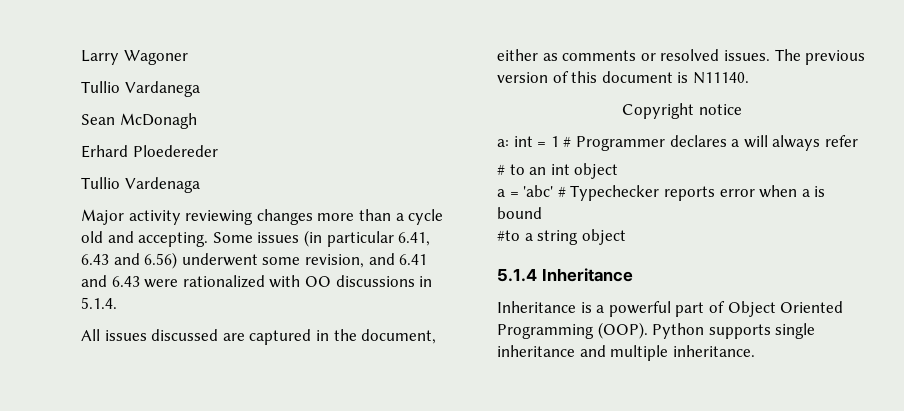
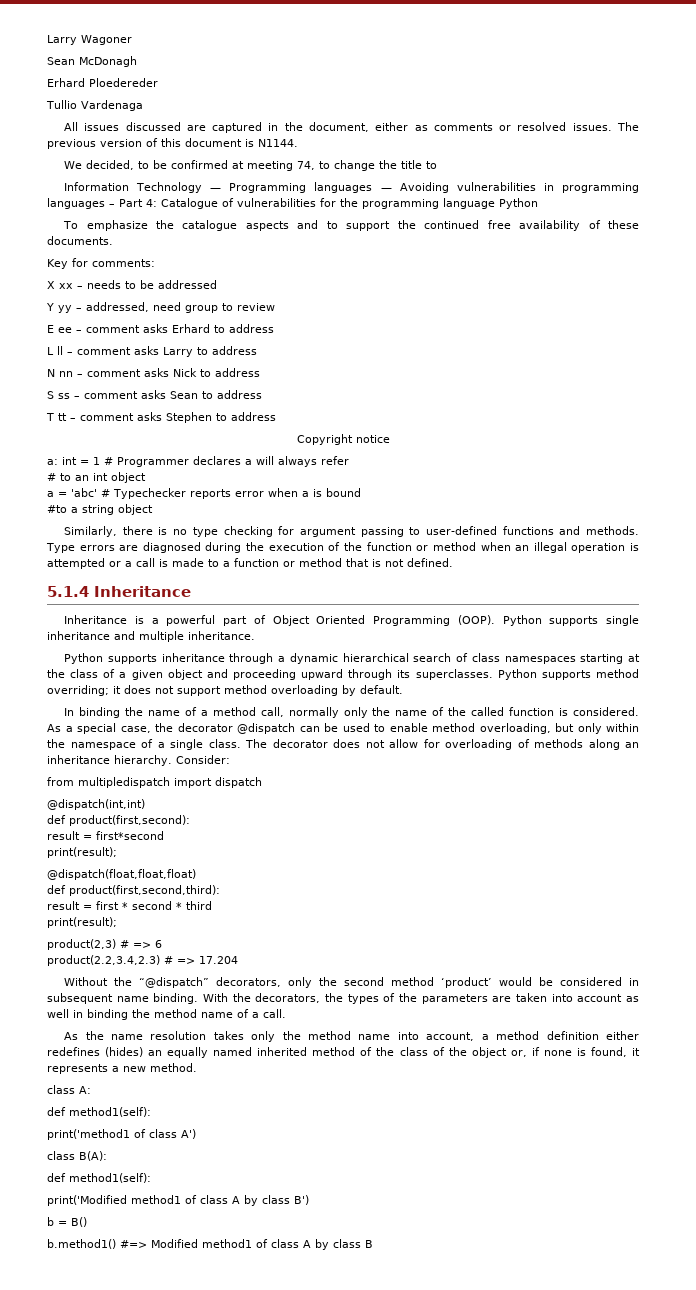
[81,81,200,97] // Tullio Vardanega -> (132, 40) none
[81,209,444,225] [81,230,431,247] [81,252,428,269] [81,275,433,288] [81,297,117,309] // Major activity reviewing changes more than a cycle old and accepting. Some issues (in particular 6.41, 6.43 and 6.56) underwent some revision, and 6.41 and 6.43 were rationalized with OO discussions in 5.1.4. -> (143, 105) none
[692,72,749,84] N11140. -> [258,139,298,147] [64,160,438,171] [64,182,639,193] [47,198,538,209] [63,220,639,231] [47,236,113,245] [47,258,155,269] [47,280,217,289] [46,302,275,313] [47,324,274,333] [47,346,257,357] [47,368,260,377] [47,390,262,399] [46,412,276,423] N1144. // We decided, to be confirmed at meeting 74, to change the title to // Information Technology — Programming languages — Avoiding vulnerabilities in programming languages – Part 4: Catalogue of vulnerabilities for the programming language Python // To emphasize the catalogue aspects and to support the continued free availability of these documents. // Key for comments: // X xx – needs to be addressed // Y yy – addressed, need group to review // E ee – comment asks Erhard to address // L ll – comment asks Larry to address // N nn – comment asks Nick to address // S ss – comment asks Sean to address // T tt – comment asks Stephen to address
(626, 237) none -> [64,526,639,537] [46,542,639,553] [47,558,453,569] // Similarly, there is no type checking for argument passing to user-defined functions and methods. Type errors are diagnosed during the execution of the function or method when an illegal operation is attempted or a call is made to a function or method that is not defined.
(755, 351) none -> [64,653,640,664] [47,669,639,680] [47,685,403,696] [64,707,640,718] [47,723,639,734] [47,739,639,750] [47,755,230,766] [47,777,262,788] [47,799,145,810] [47,815,190,826] [47,831,164,840] [47,847,117,858] [47,869,196,880] [47,885,220,896] [47,901,212,910] [47,917,117,928] [47,939,162,950] [47,955,238,966] [64,977,639,988] [47,993,639,1004] [47,1009,286,1020] [64,1031,640,1042] [47,1047,640,1058] [47,1063,197,1074] [47,1085,91,1094] [47,1107,151,1117] [47,1129,196,1140] [47,1151,107,1161] [47,1173,151,1183] [47,1195,309,1206] [47,1217,87,1227] [47,1239,373,1250] // Python supports inheritance through a dynamic hierarchical search of class namespaces starting at the class of a given object and proceeding upward through its superclasses. Python supports method overriding; it does not support method overloading by default. // In binding the name of a method call, normally only the name of the called function is considered. As a special case, the decorator @dispatch can be used to enable method overloading, but only within the namespace of a single class. The decorator does not allow for overloading of methods along an inheritance hierarchy. Consider: // from multipledispatch import dispatch // @dispatch(int,int) // def product(first,second): // result = first*second // print(result); // @dispatch(float,float,float) // def product(first,second,third): // result = first * second * third // print(result); // product(2,3) # => 6 // product(2.2,3.4,2.3) # => 17.204 // Without the “@dispatch” decorators, only the second method ‘product’ would be considered in subsequent name binding. With the decorators, the types of the parameters are taken into account as well in binding the method name of a call. // As the name resolution takes only the method name into account, a method definition either redefines (hides) an equally named inherited method of the class of the object or, if none is found, it represents a new method. // class A: // def method1(self): // print('method1 of class A') // class B(A): // def method1(self): // print('Modified method1 of class A by class B') // b = B() // b.method1() #=> Modified method1 of class A by class B

